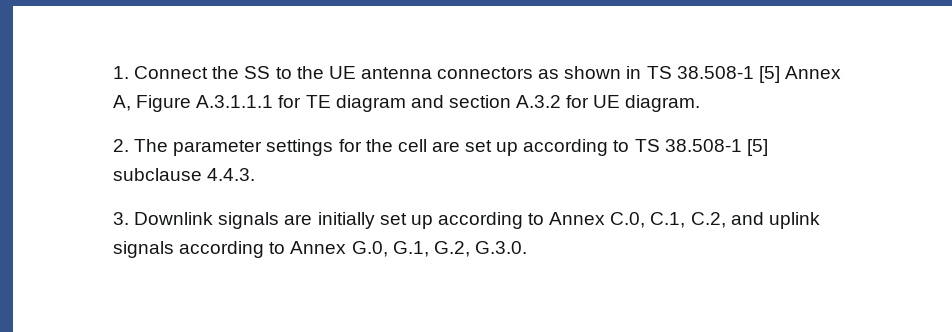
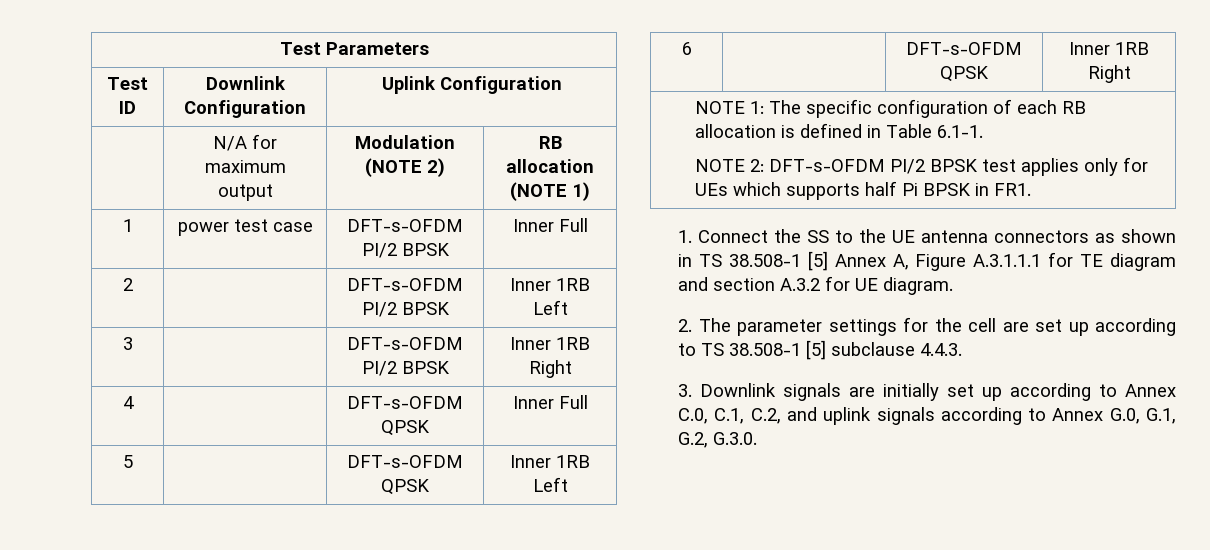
(113, 72) none -> [279,42,429,55] [107,77,148,90] [119,101,136,114] [205,76,286,90] [184,100,306,118] [381,76,562,94] [213,134,277,151] [204,160,286,173] [217,184,273,201] [355,135,455,149] [365,158,445,177] [538,136,562,149] [506,159,594,173] [510,182,590,201] [122,219,133,232] [177,219,313,236] [347,219,463,232] [361,243,450,258] [512,218,588,232] [122,278,133,291] [347,278,463,291] [361,302,450,317] [510,278,590,291] [532,300,568,315] [122,337,133,350] [347,337,463,350] [361,361,450,376] [510,337,590,350] [528,360,572,378] [122,396,134,409] [347,396,463,409] [381,420,430,436] [512,395,588,409] [122,455,133,468] [347,455,463,468] [381,479,430,495] [510,455,590,468] [532,477,568,492] [681,42,692,55] [906,42,1022,55] [940,66,989,82] [1069,42,1149,55] [1087,65,1131,83] [695,99,1087,118] [695,123,984,138] [695,157,1149,176] [695,181,1032,200] Test Parameters // Test ID | Downlink Configuration | Uplink Configuration // | N/A for maximum output | Modulation (NOTE 2) | RB allocation (NOTE 1) // 1 | power test case | DFT-s-OFDM PI/2 BPSK | Inner Full // 2 | | DFT-s-OFDM PI/2 BPSK | Inner 1RB Left // 3 | | DFT-s-OFDM PI/2 BPSK | Inner 1RB Right // 4 | | DFT-s-OFDM QPSK | Inner Full // 5 | | DFT-s-OFDM QPSK | Inner 1RB Left // 6 | | DFT-s-OFDM QPSK | Inner 1RB Right // NOTE 1: The specific configuration of each RB allocation is defined in Table 6.1-1. // NOTE 2: DFT-s-OFDM PI/2 BPSK test applies only for UEs which supports half Pi BPSK in FR1. //

